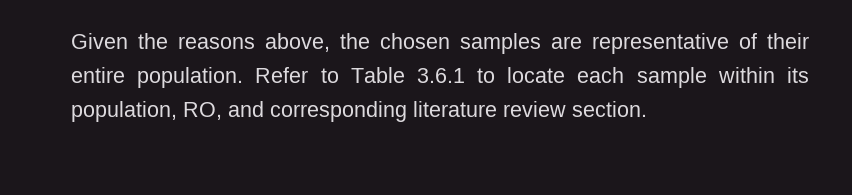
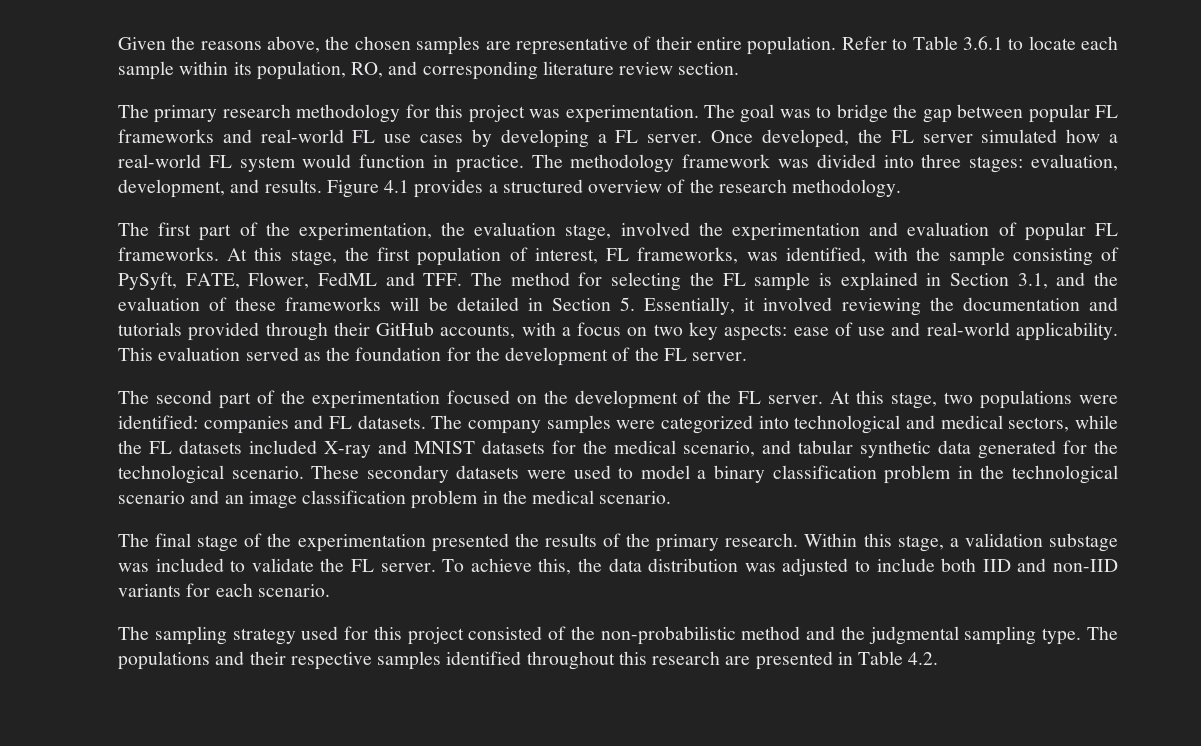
(648, 109) none -> [117,104,1118,123] [117,129,1118,148] [117,154,1118,173] [117,179,902,198] [117,222,1118,241] [117,247,1120,266] [117,272,1119,291] [117,297,1118,316] [117,322,1119,341] [117,347,748,366] [117,390,1118,409] [117,415,1119,434] [117,440,1118,459] [117,465,1118,484] [117,490,672,509] [117,533,1119,552] [117,558,1119,576] [117,583,330,597] [117,626,1118,645] [117,651,939,670] // The primary research methodology for this project was experimentation. The goal was to bridge the gap between popular FL frameworks and real-world FL use cases by developing a FL server. Once developed, the FL server simulated how a real-world FL system would function in practice. The methodology framework was divided into three stages: evaluation, development, and results. Figure 4.1 provides a structured overview of the research methodology. // The first part of the experimentation, the evaluation stage, involved the experimentation and evaluation of popular FL frameworks. At this stage, the first population of interest, FL frameworks, was identified, with the sample consisting of PySyft, FATE, Flower, FedML and TFF. The method for selecting the FL sample is explained in Section 3.1, and the evaluation of these frameworks will be detailed in Section 5. Essentially, it involved reviewing the documentation and tutorials provided through their GitHub accounts, with a focus on two key aspects: ease of use and real-world applicability. This evaluation served as the foundation for the development of the FL server. // The second part of the experimentation focused on the development of the FL server. At this stage, two populations were identified: companies and FL datasets. The company samples were categorized into technological and medical sectors, while the FL datasets included X-ray and MNIST datasets for the medical scenario, and tabular synthetic data generated for the technological scenario. These secondary datasets were used to model a binary classification problem in the technological scenario and an image classification problem in the medical scenario. // The final stage of the experimentation presented the results of the primary research. Within this stage, a validation substage was included to validate the FL server. To achieve this, the data distribution was adjusted to include both IID and non-IID variants for each scenario. // The sampling strategy used for this project consisted of the non-probabilistic method and the judgmental sampling type. The populations and their respective samples identified throughout this research are presented in Table 4.2.

